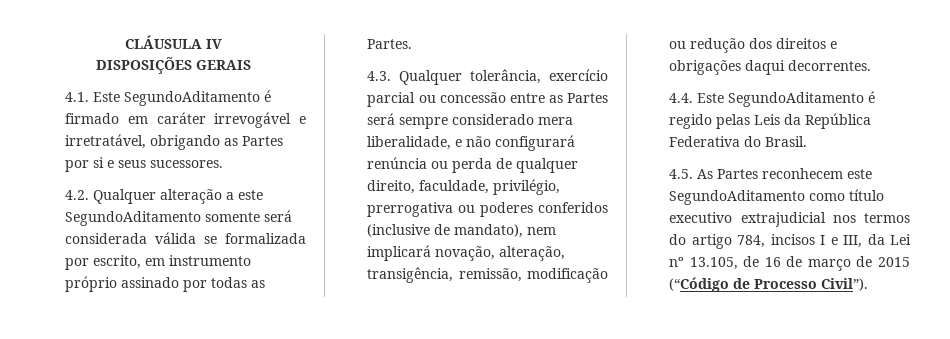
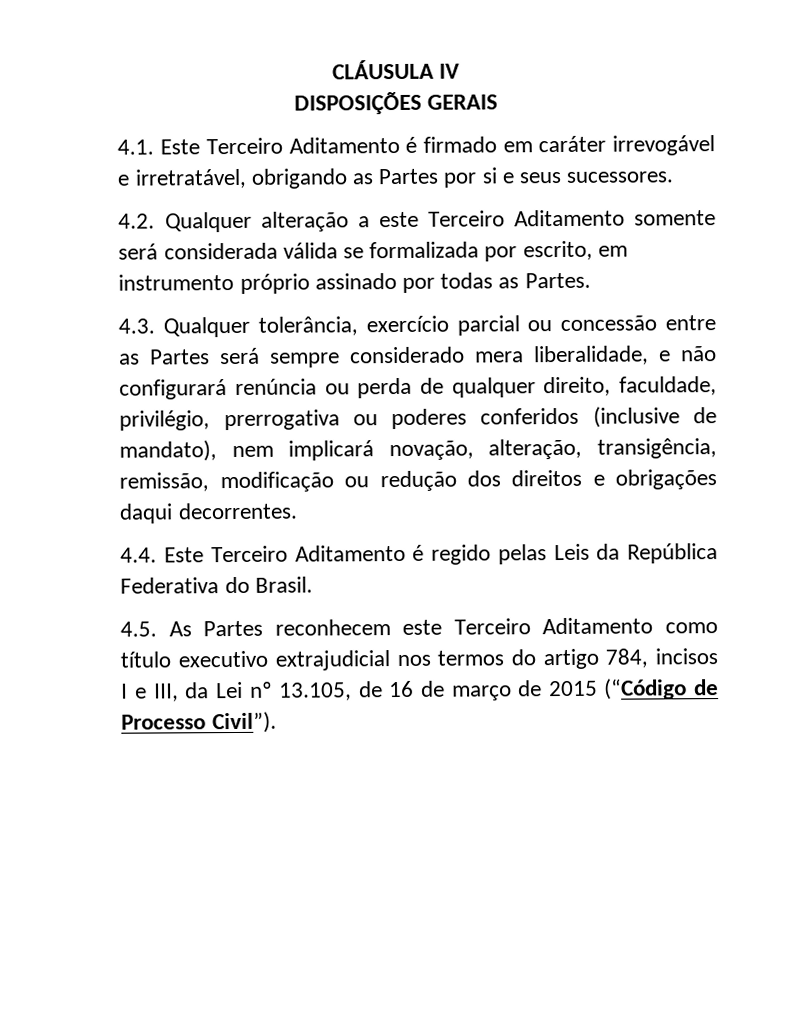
[124,91,261,106] SegundoAditamento -> [205,136,400,155] Terceiro Aditamento
[65,211,202,226] SegundoAditamento -> [427,209,625,227] Terceiro Aditamento
[728,92,865,107] SegundoAditamento -> [210,544,406,563] Terceiro Aditamento
[669,190,806,205] SegundoAditamento -> [453,617,654,635] Terceiro Aditamento

